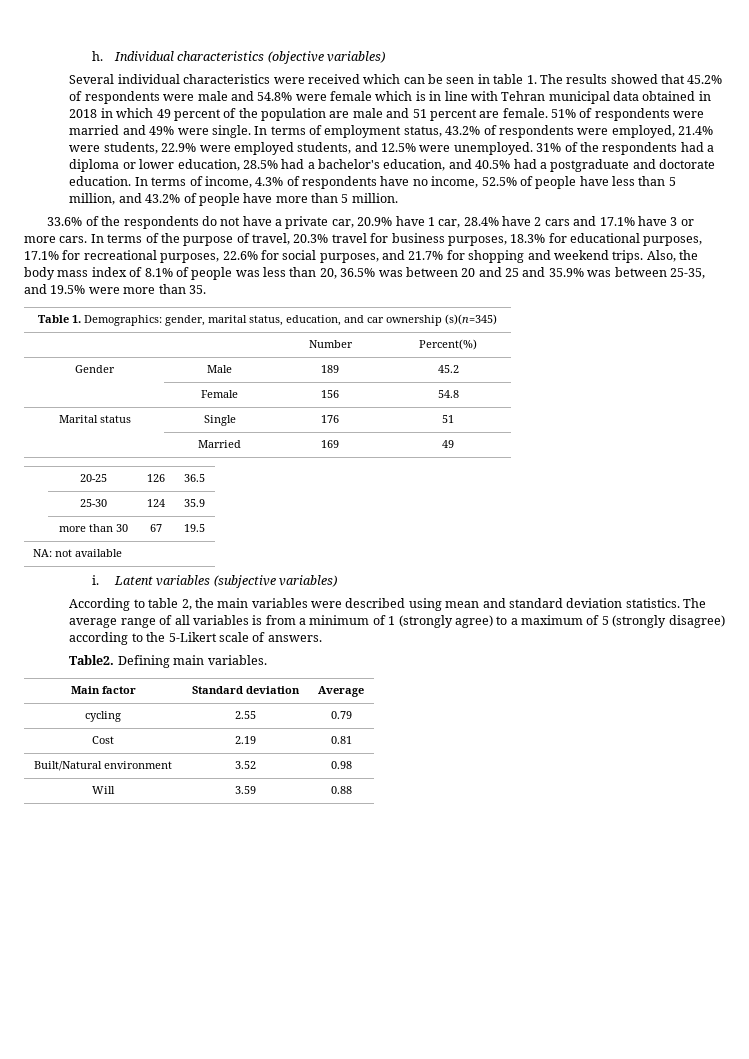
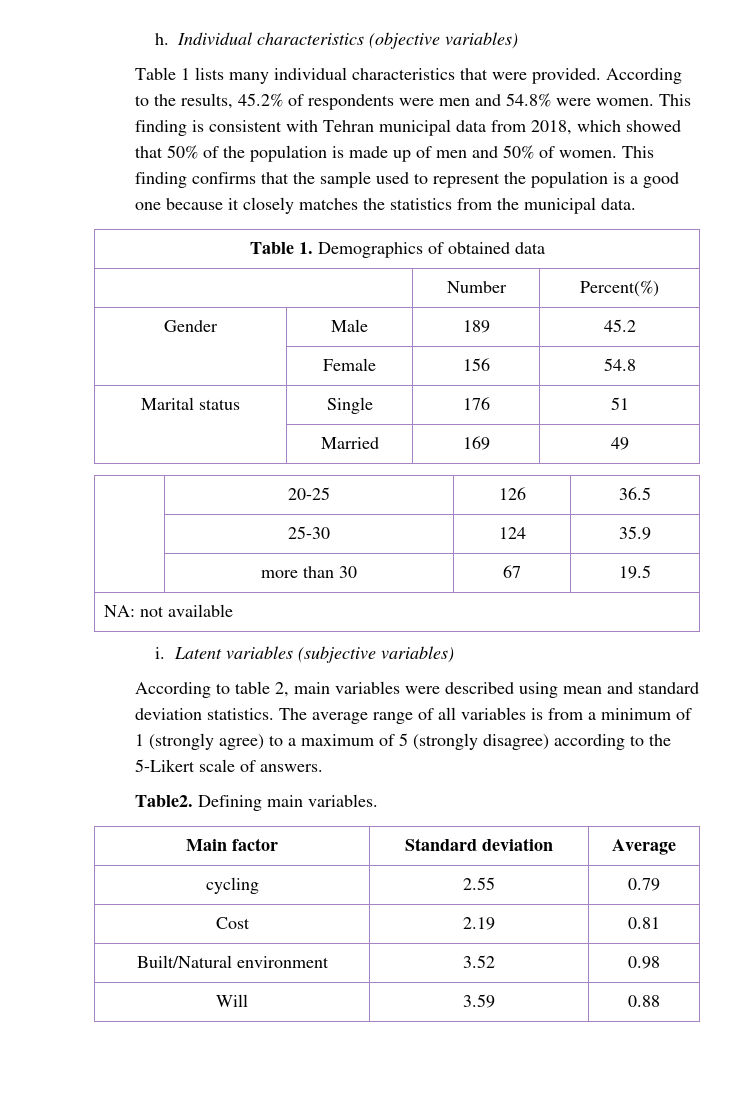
[69,74,686,84] Several individual characteristics were received which can be seen in table 1. The results showed that -> [134,67,682,84] [134,93,233,109] Table 1 lists many individual characteristics that were provided. According to the results,
[197,91,228,101] male -> [438,98,470,106] men
[330,91,711,104] [69,108,705,121] [69,125,714,138] [69,142,715,155] [69,159,716,172] [69,176,676,189] [69,193,398,206] [47,216,694,229] [24,233,703,246] [24,250,698,263] [24,267,705,280] [24,284,206,294] [37,314,497,326] female which is in line with Tehran municipal data obtained in 2018 in which 49 percent of the population are male and 51 percent are female. 51% of respondents were married and 49% were single. In terms of employment status, 43.2% of respondents were employed, 21.4% were students, 22.9% were employed students, and 12.5% were unemployed. 31% of the respondents had a diploma or lower education, 28.5% had a bachelor's education, and 40.5% had a postgraduate and doctorate education. In terms of income, 4.3% of respondents have no income, 52.5% of people have less than 5 million, and 43.2% of people have more than 5 million. // 33.6% of the respondents do not have a private car, 20.9% have 1 car, 28.4% have 2 cars and 17.1% have 3 or more cars. In terms of the purpose of travel, 20.3% travel for business purposes, 18.3% for educational purposes, 17.1% for recreational purposes, 22.6% for social purposes, and 21.7% for shopping and weekend trips. Also, the body mass index of 8.1% of people was less than 20, 36.5% was between 20 and 25 and 35.9% was between 25-35, and 19.5% were more than 35. // Table 1. Demographics: gender, marital status, education, and car ownership (s)(n=345) -> [595,94,691,106] [134,119,681,136] [134,145,654,162] [134,171,679,188] [134,197,636,214] [249,242,545,258] women. This finding is consistent with Tehran municipal data from 2018, which showed that 50% of the population is made up of men and 50% of women. This finding confirms that the sample used to represent the population is a good one because it closely matches the statistics from the municipal data. // Table 1. Demographics of obtained data
[194,598,214,608] the -> (289, 689) none

